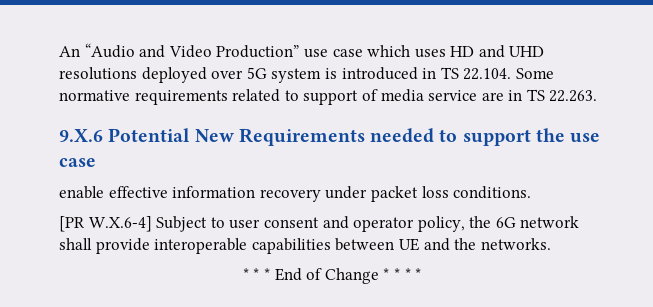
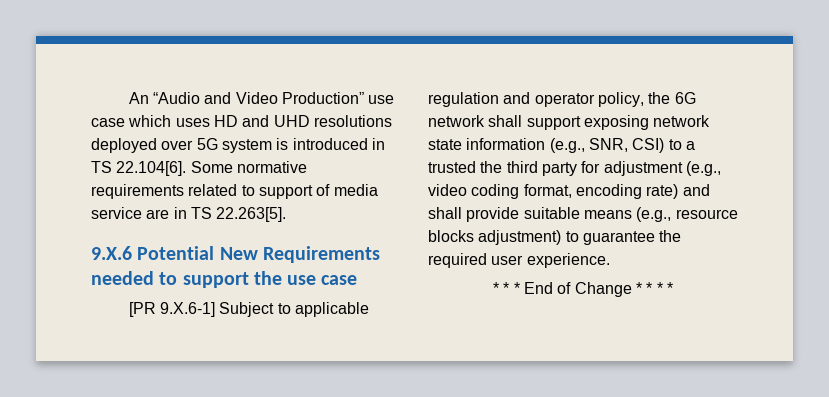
[463,68,512,80] 22.104. -> [116,161,187,176] 22.104[6].
[549,90,598,102] 22.263. -> [216,207,287,222] 22.263[5].
[59,186,532,202] // enable effective information recovery under packet loss conditions. -> (358, 280) none
[88,216,152,232] W.X.6-4] -> [160,302,216,317] 9.X.6-1]
[229,217,319,229] user consent -> [295,302,370,317] [428,92,499,107] applicable regulation
[95,238,551,254] provide interoperable capabilities between UE and the networks. -> [526,115,711,130] [428,138,695,153] [428,161,721,176] [428,184,710,199] [428,207,738,222] [428,230,682,245] [428,253,610,268] support exposing network state information (e.g., SNR, CSI) to a trusted the third party for adjustment (e.g., video coding format, encoding rate) and shall provide suitable means (e.g., resource blocks adjustment) to guarantee the required user experience.

